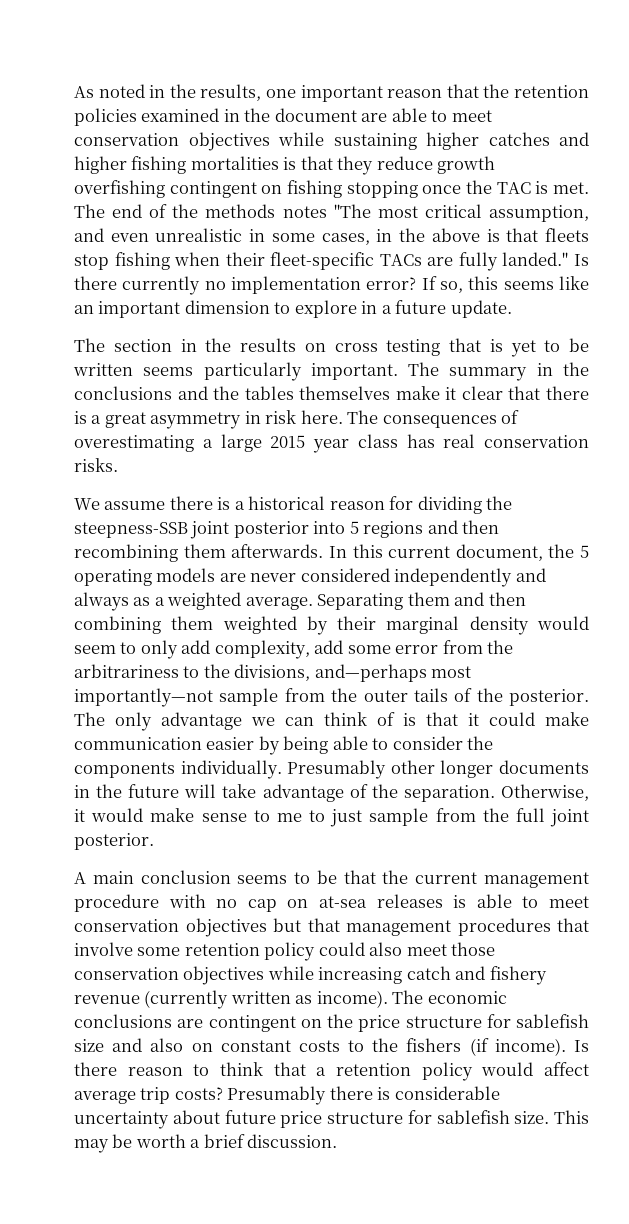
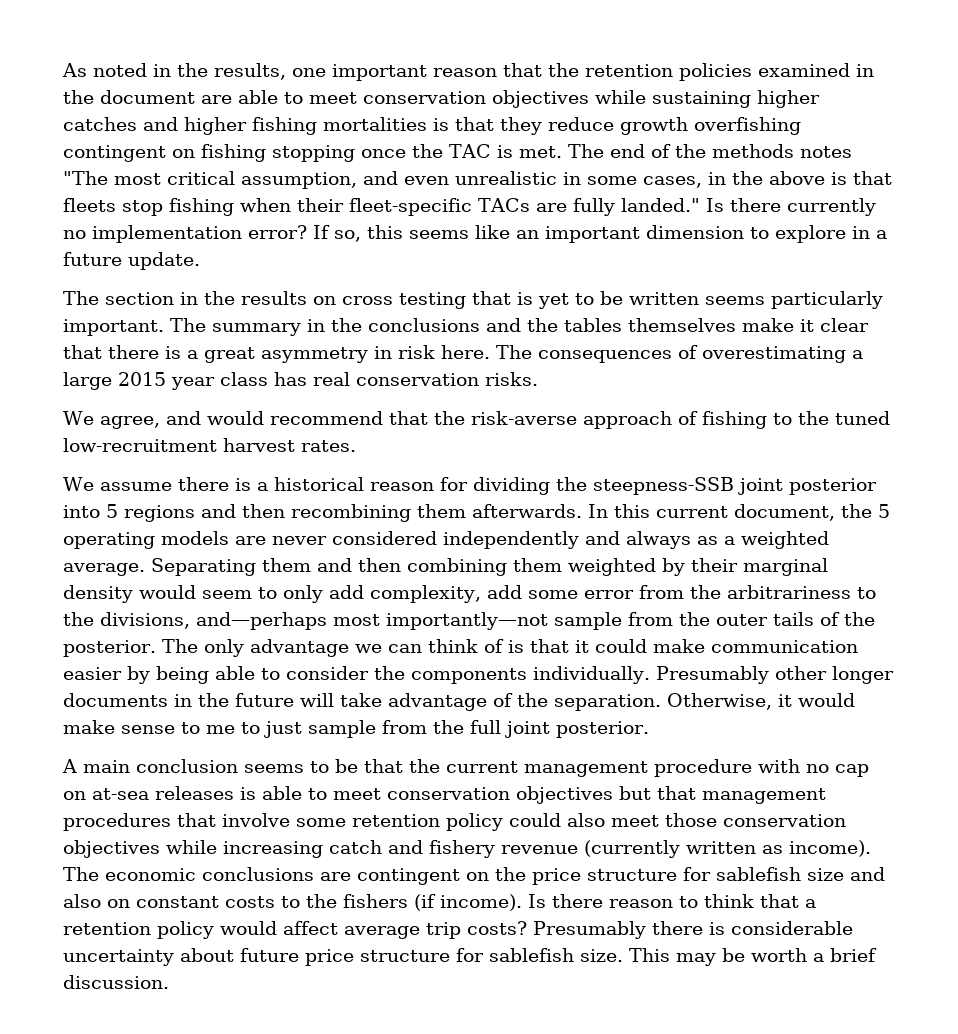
(118, 465) none -> [63,411,890,429] [63,438,356,452] // We agree, and would recommend that the risk-averse approach of fishing to the tuned low-recruitment harvest rates.

